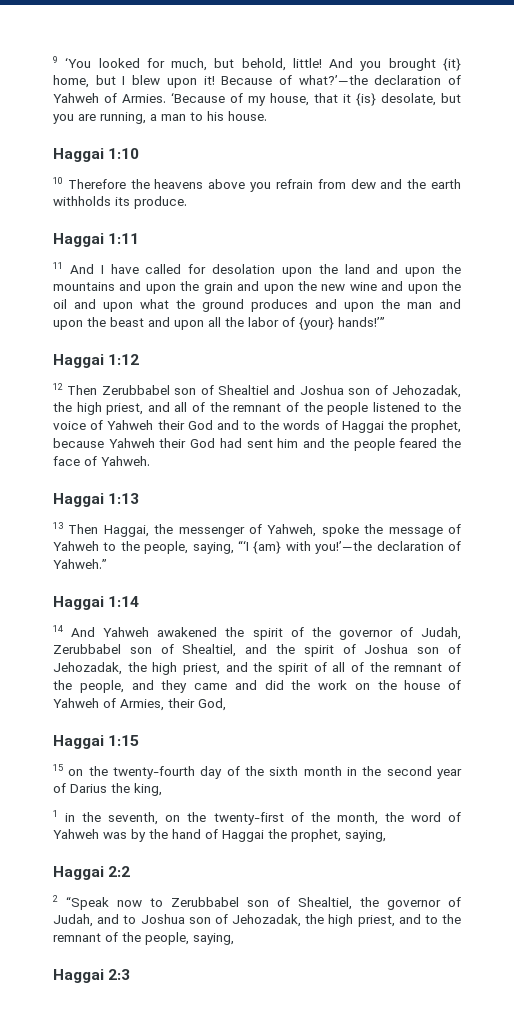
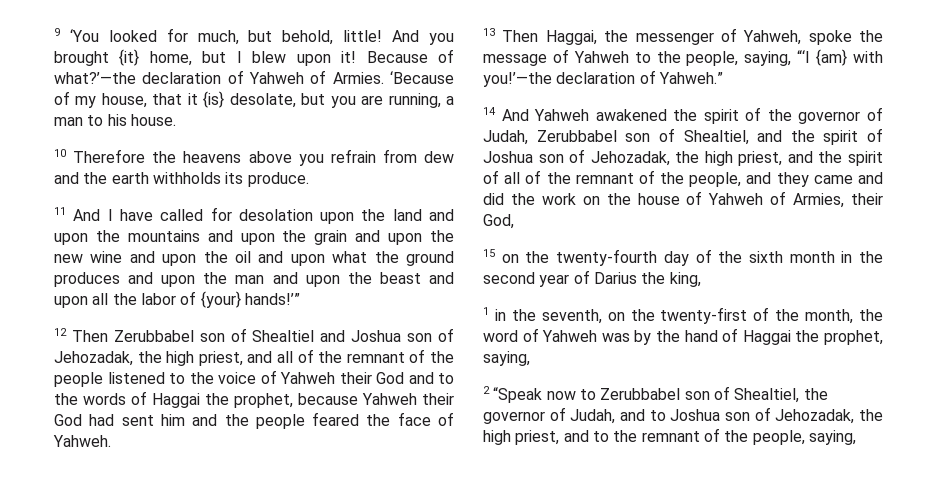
[53,148,140,162] // Haggai 1:10 -> (176, 120) none
[53,233,140,247] // Haggai 1:11 -> (309, 179) none
[53,354,140,368] // Haggai 1:12 -> (300, 299) none
[53,493,140,507] // Haggai 1:13 -> (111, 441) none
[53,596,140,610] // Haggai 1:14 -> (723, 78) none
[53,735,140,749] // Haggai 1:15 -> (514, 221) none
[53,866,131,880] // Haggai 2:2 -> (530, 358) none
[53,969,131,983] // Haggai 2:3 -> (856, 437) none

